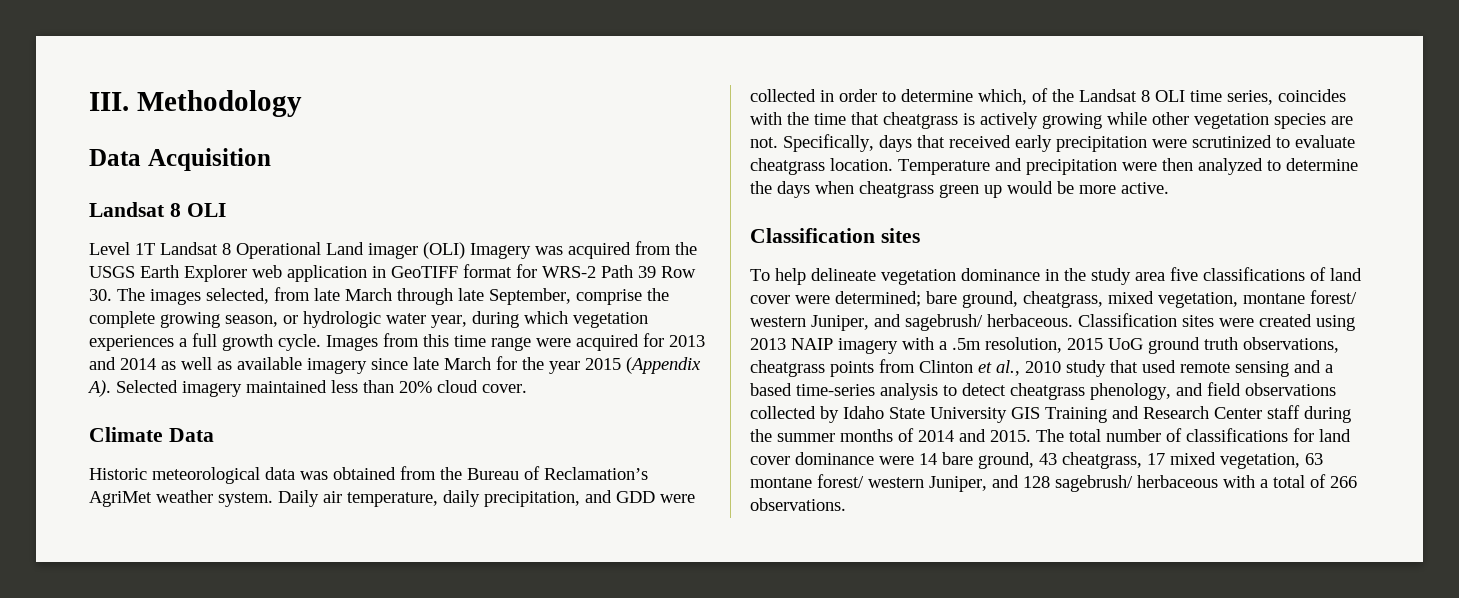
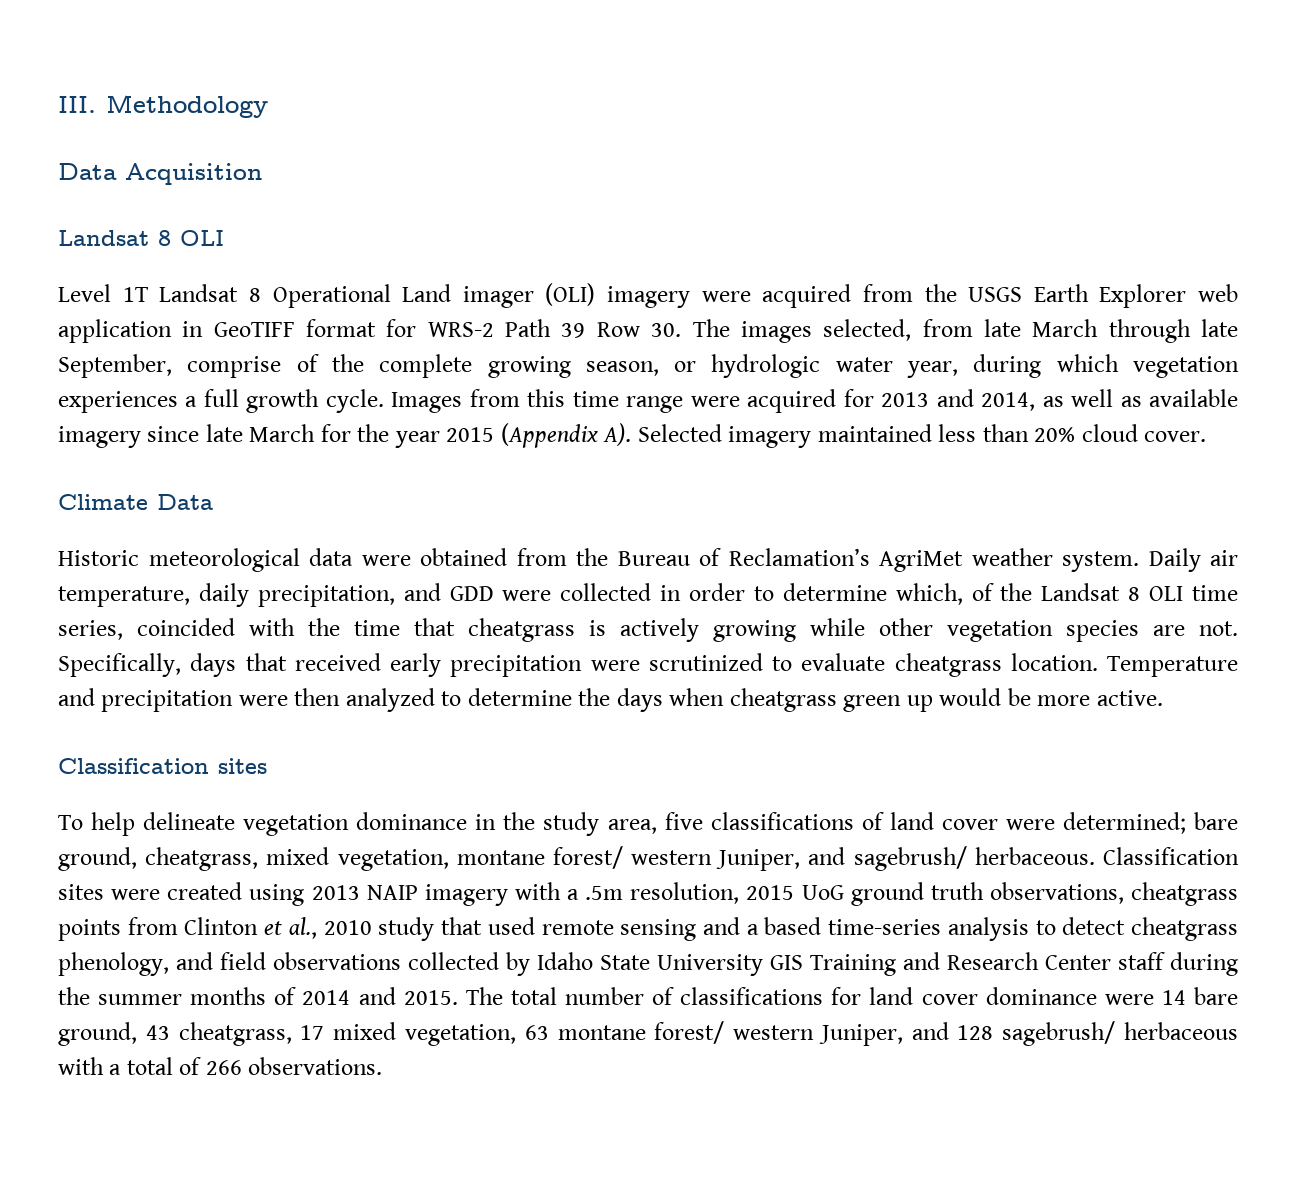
[470,243,563,259] Imagery was -> [607,286,751,308] imagery were
(642, 297) none -> [296,354,319,372] of
[120,358,156,370] 2014 -> [981,392,1036,411] 2014,
[300,471,328,480] was -> [361,555,411,566] were
[1278,89,1346,102] coincides -> [137,618,235,636] coincided
[1135,272,1165,281] area -> [607,819,657,834] area,

